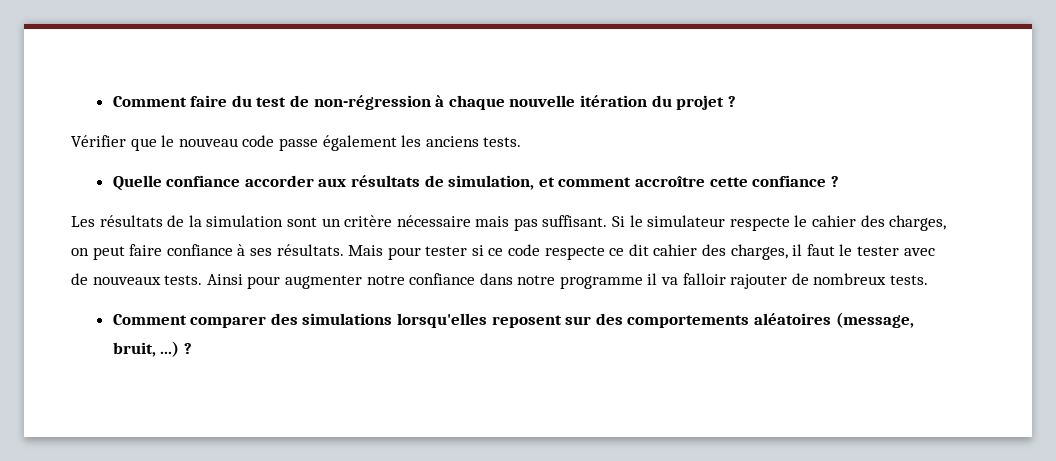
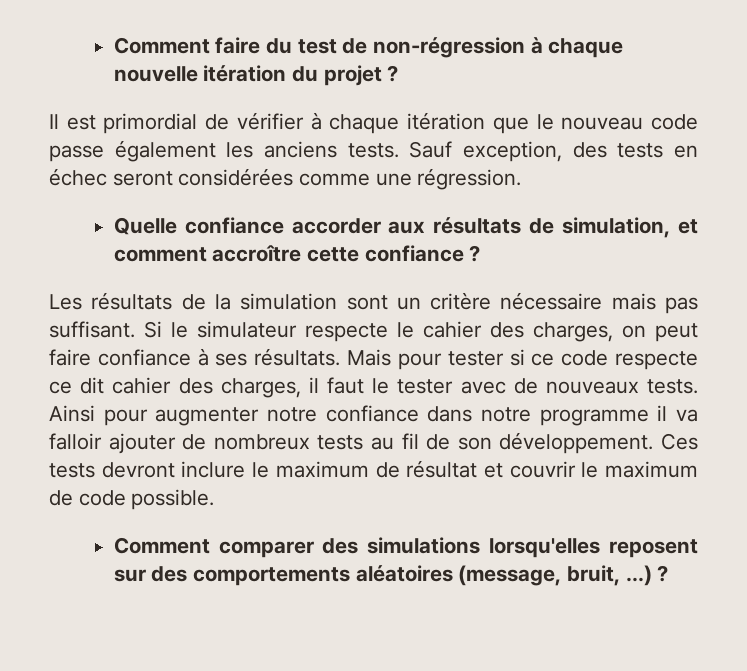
[71,135,126,147] Vérifier -> [49,112,486,134] Il est primordial de vérifier à chaque itération
(522, 142) none -> [409,141,698,162] [49,168,522,190] Sauf exception, des tests en échec seront considérées comme une régression.
[730,274,788,289] rajouter -> [108,433,176,454] ajouter
[890,275,929,285] tests. -> [317,432,699,454] [49,460,698,478] [49,489,215,510] tests au fil de son développement. Ces tests devront inclure le maximum de résultat et couvrir le maximum de code possible.

